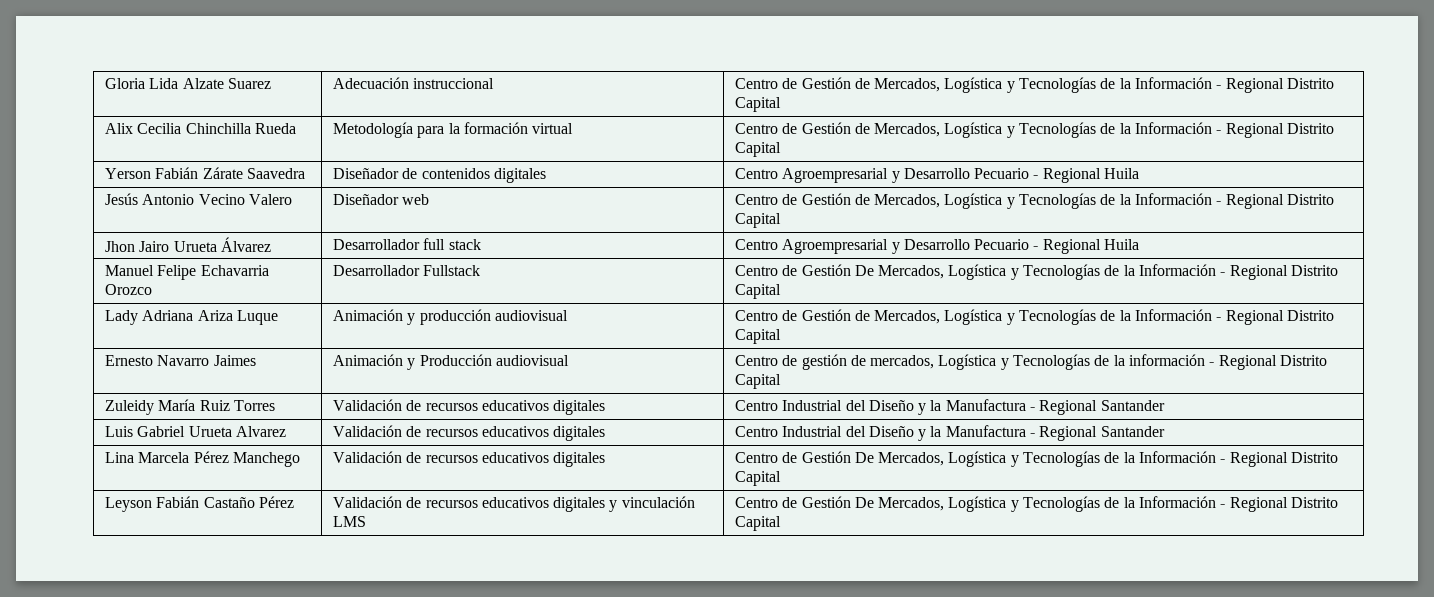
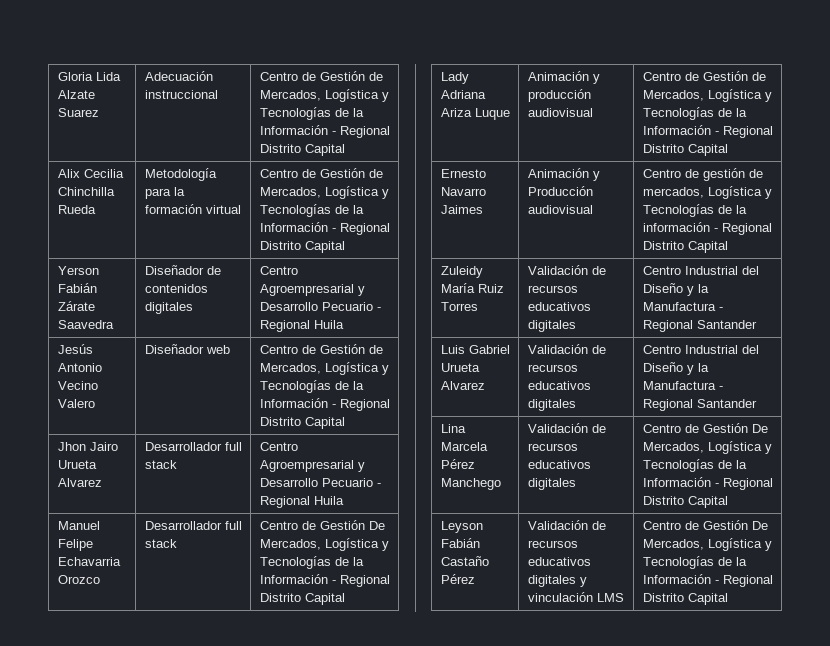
[220,237,271,252] Álvarez -> [57,478,102,487] Alvarez
[423,265,481,276] Fullstack -> [224,521,242,530] [144,539,177,548] full stack

